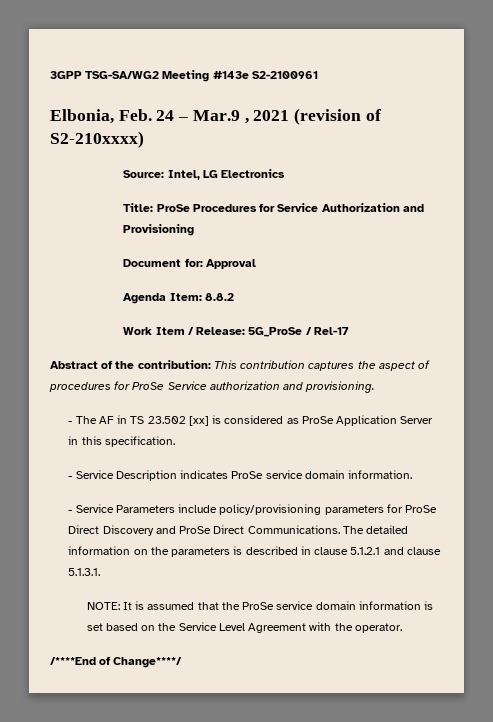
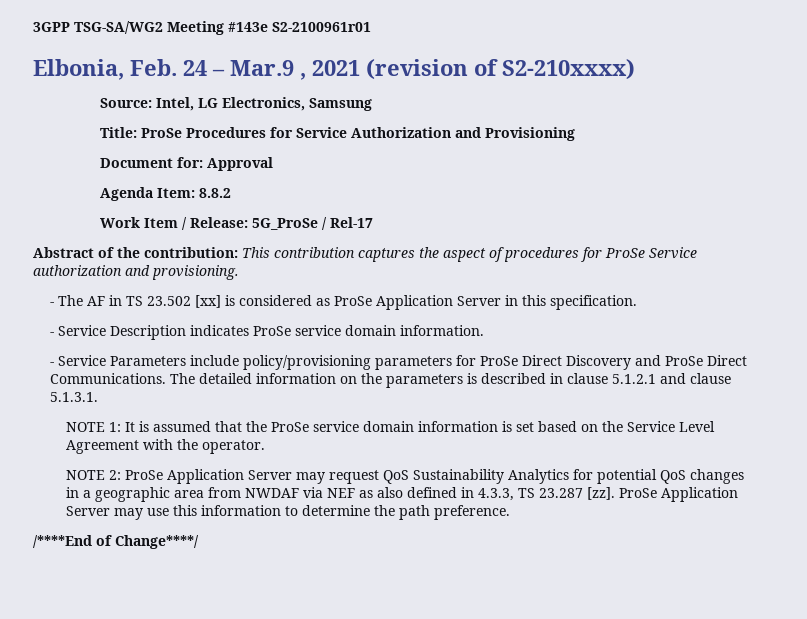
[251,71,318,79] S2-2100961 -> [272,22,371,32] S2-2100961r01
[221,169,286,178] Electronics -> [221,97,372,111] Electronics, Samsung
[86,602,120,610] NOTE: -> [66,422,122,432] NOTE 1:
(402, 628) none -> [66,469,745,484] [66,487,739,502] [66,505,511,520] // NOTE 2: ProSe Application Server may request QoS Sustainability Analytics for potential QoS changes in a geographic area from NWDAF via NEF as also defined in 4.3.3, TS 23.287 [zz]. ProSe Application Server may use this information to determine the path preference.

